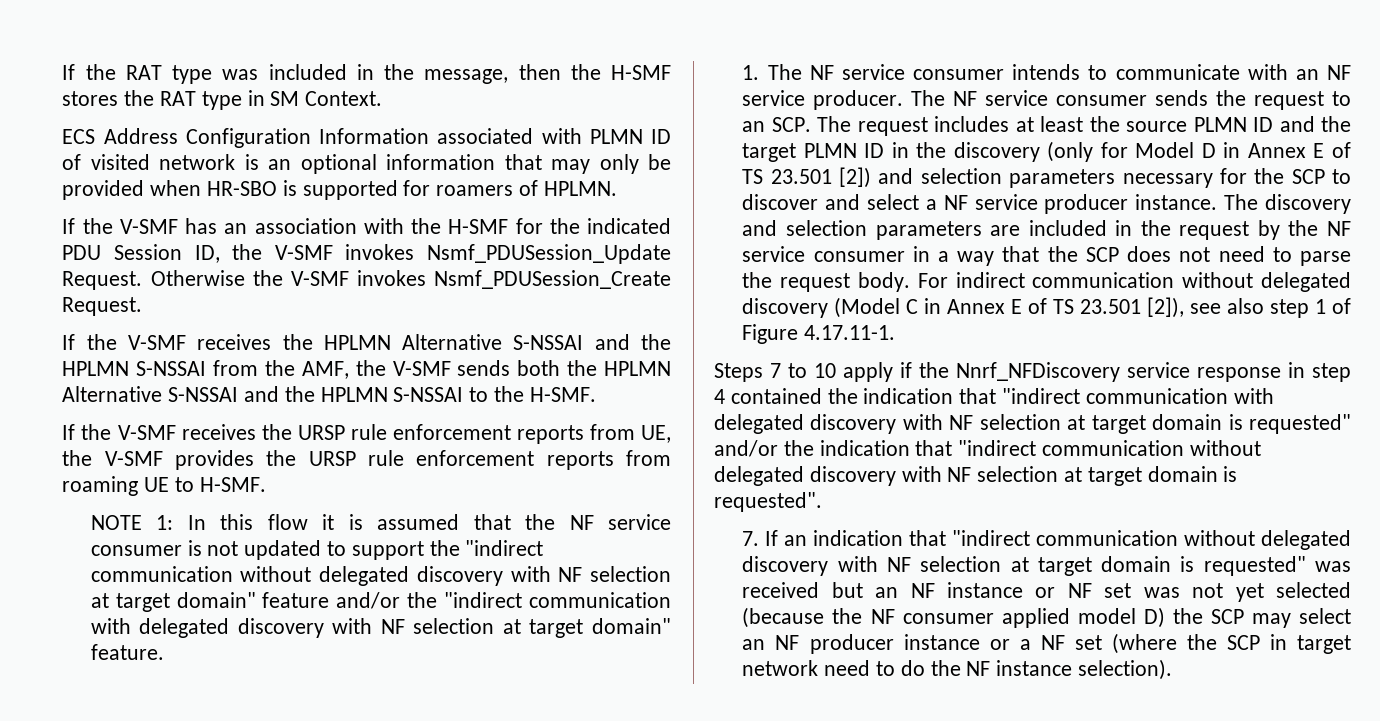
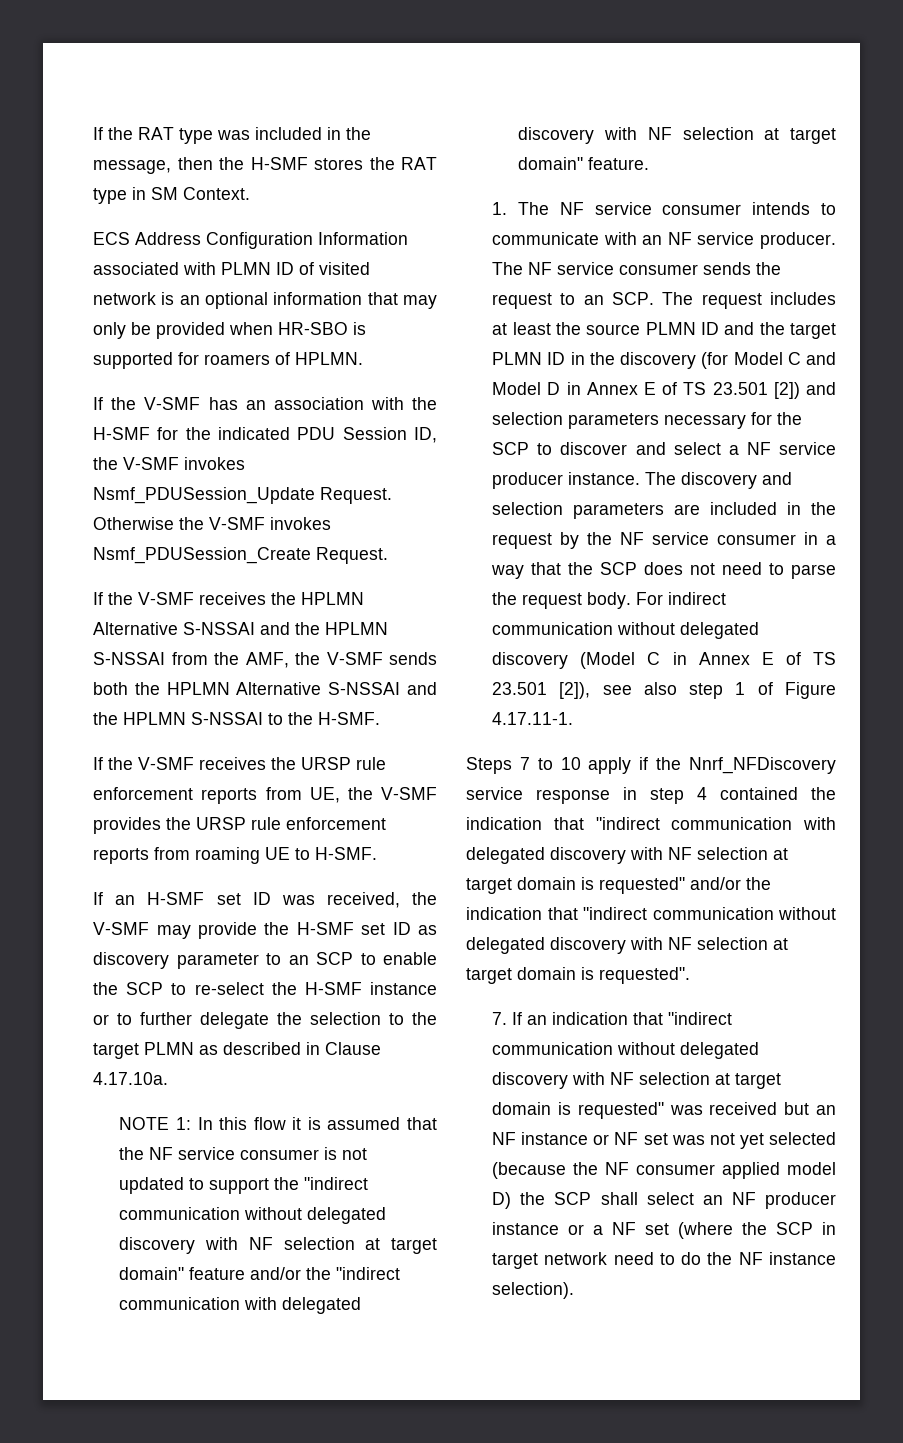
(266, 484) none -> [93,892,437,908] [93,922,437,939] [93,952,437,969] [93,982,437,995] [93,1012,437,1029] [93,1042,382,1059] [93,1072,169,1085] // If an H-SMF set ID was received, the V-SMF may provide the H-SMF set ID as discovery parameter to an SCP to enable the SCP to re-select the H-SMF instance or to further delegate the selection to the target PLMN as described in Clause 4.17.10a.
[1047,141,1128,162] (only for -> [701,352,836,369] (for Model C and
[1251,613,1291,628] may -> [600,1192,638,1205] shall

